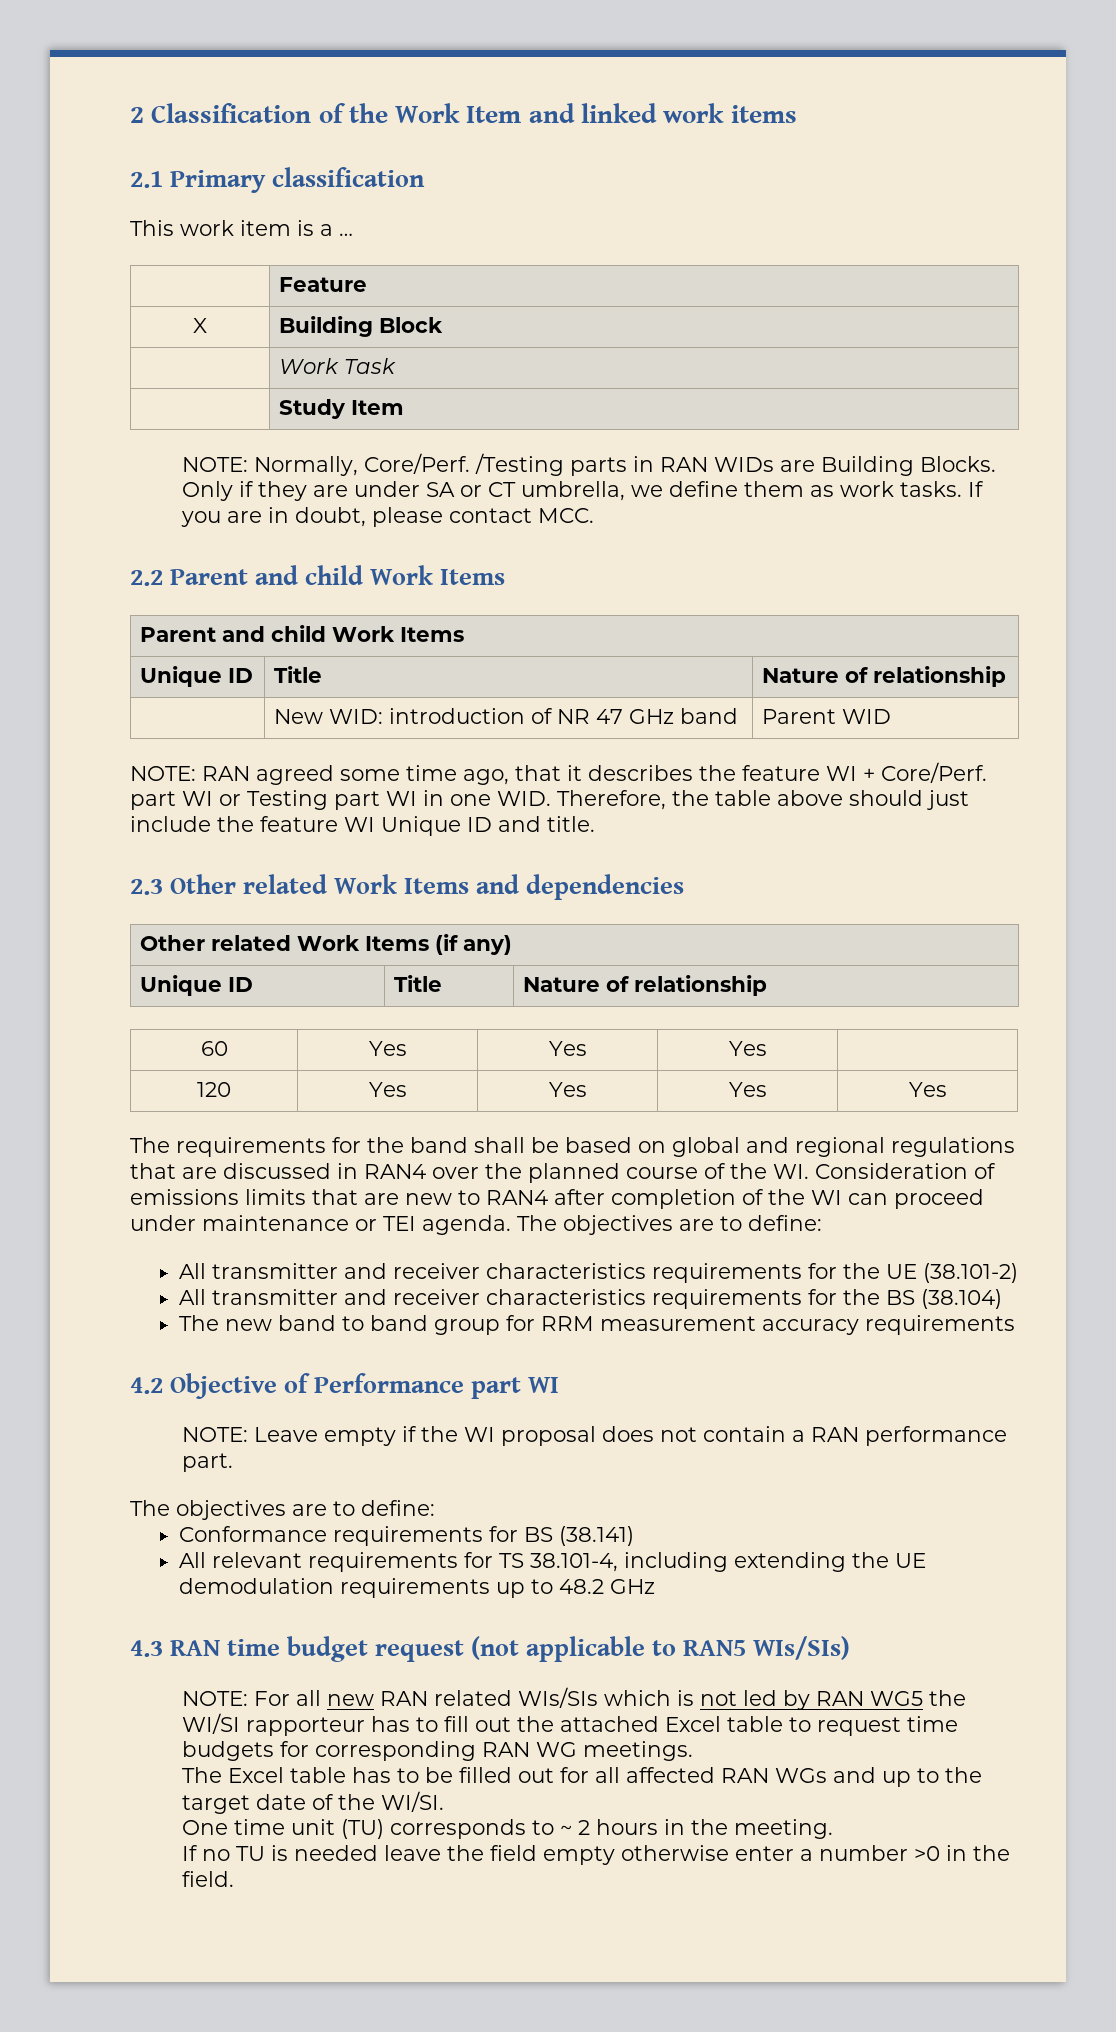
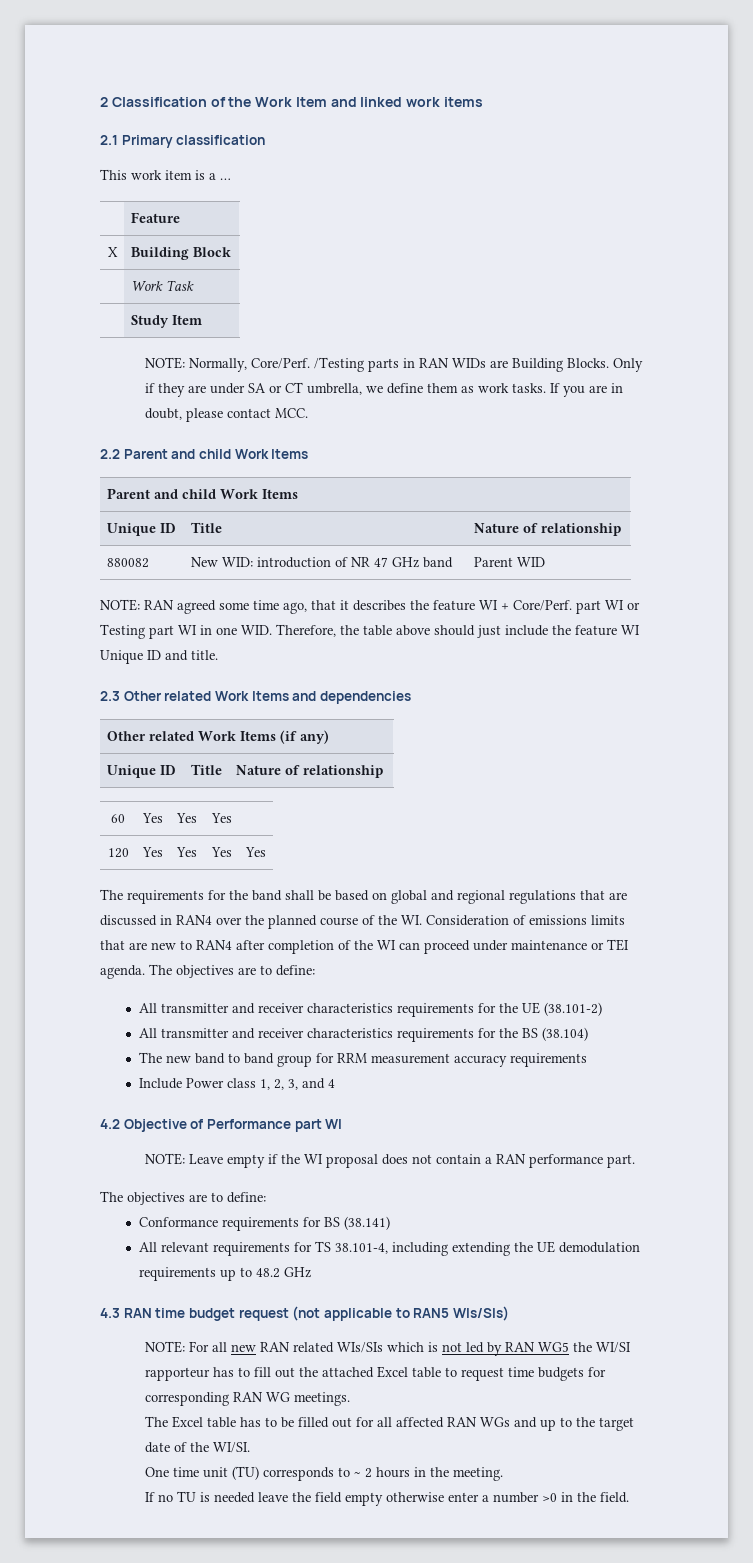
(1006, 676) none -> [106,558,149,568] 880082
(1016, 1325) none -> [138,1078,335,1090] // Include Power class 1, 2, 3, and 4

